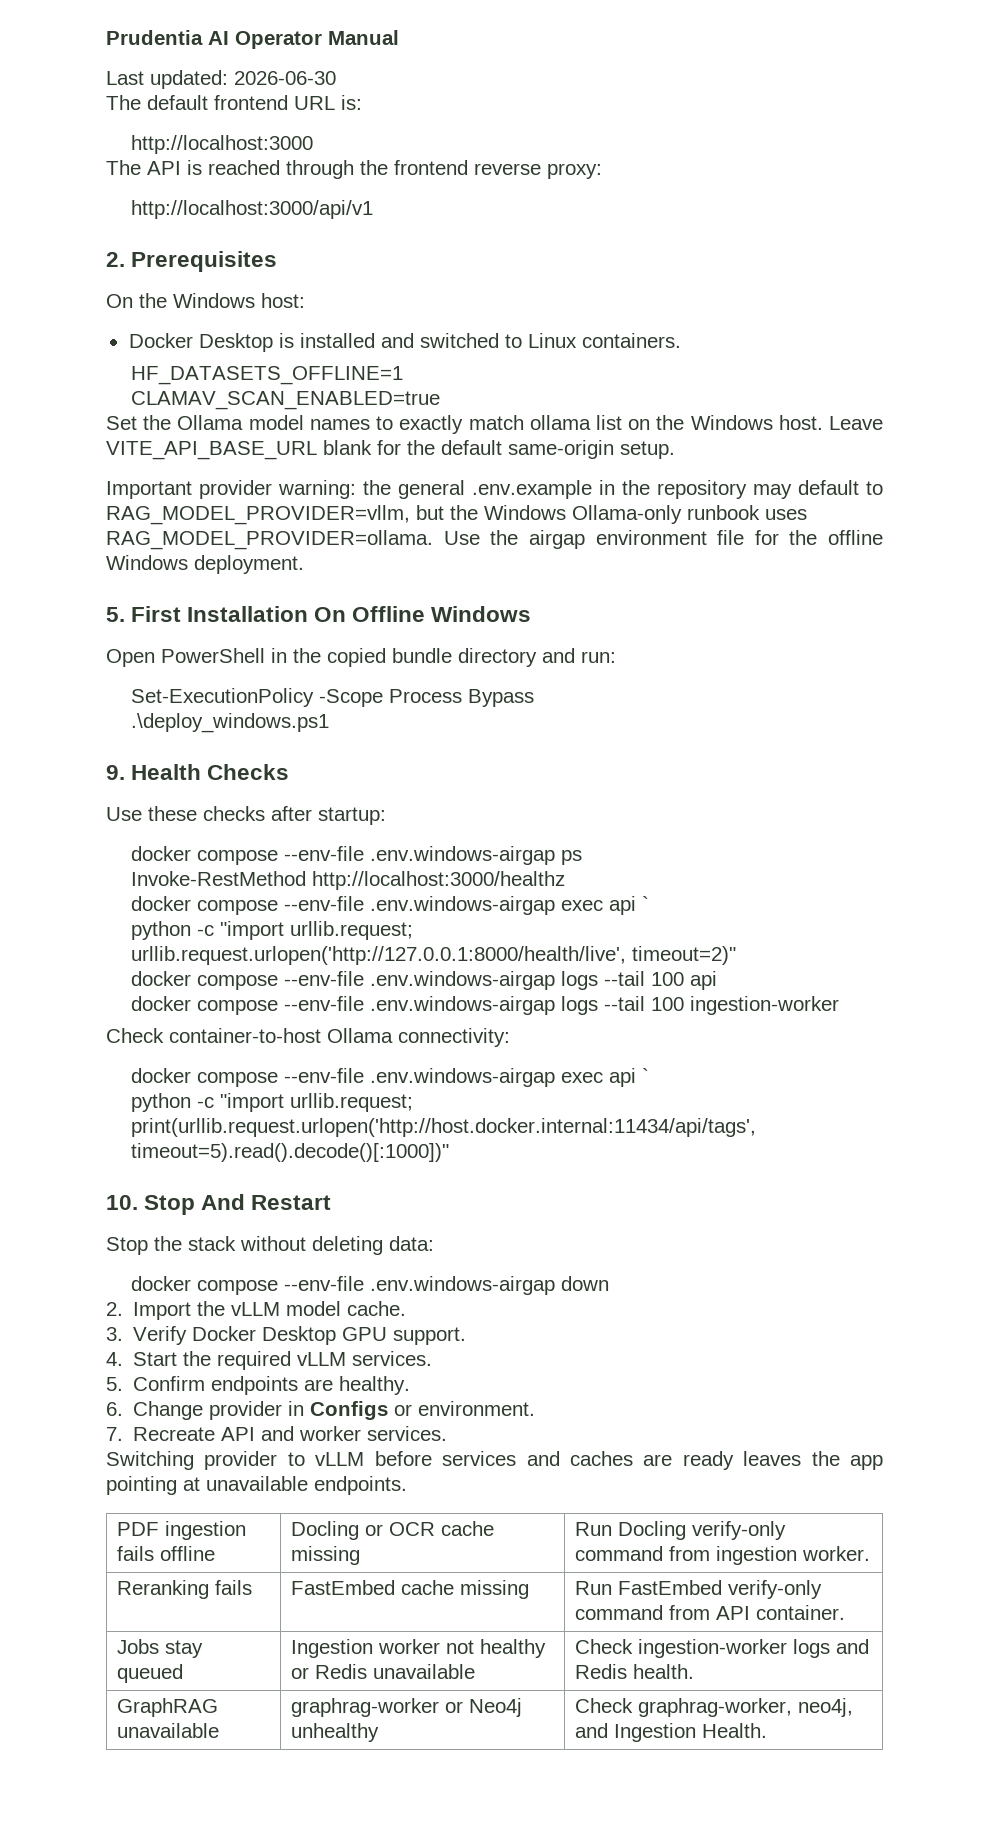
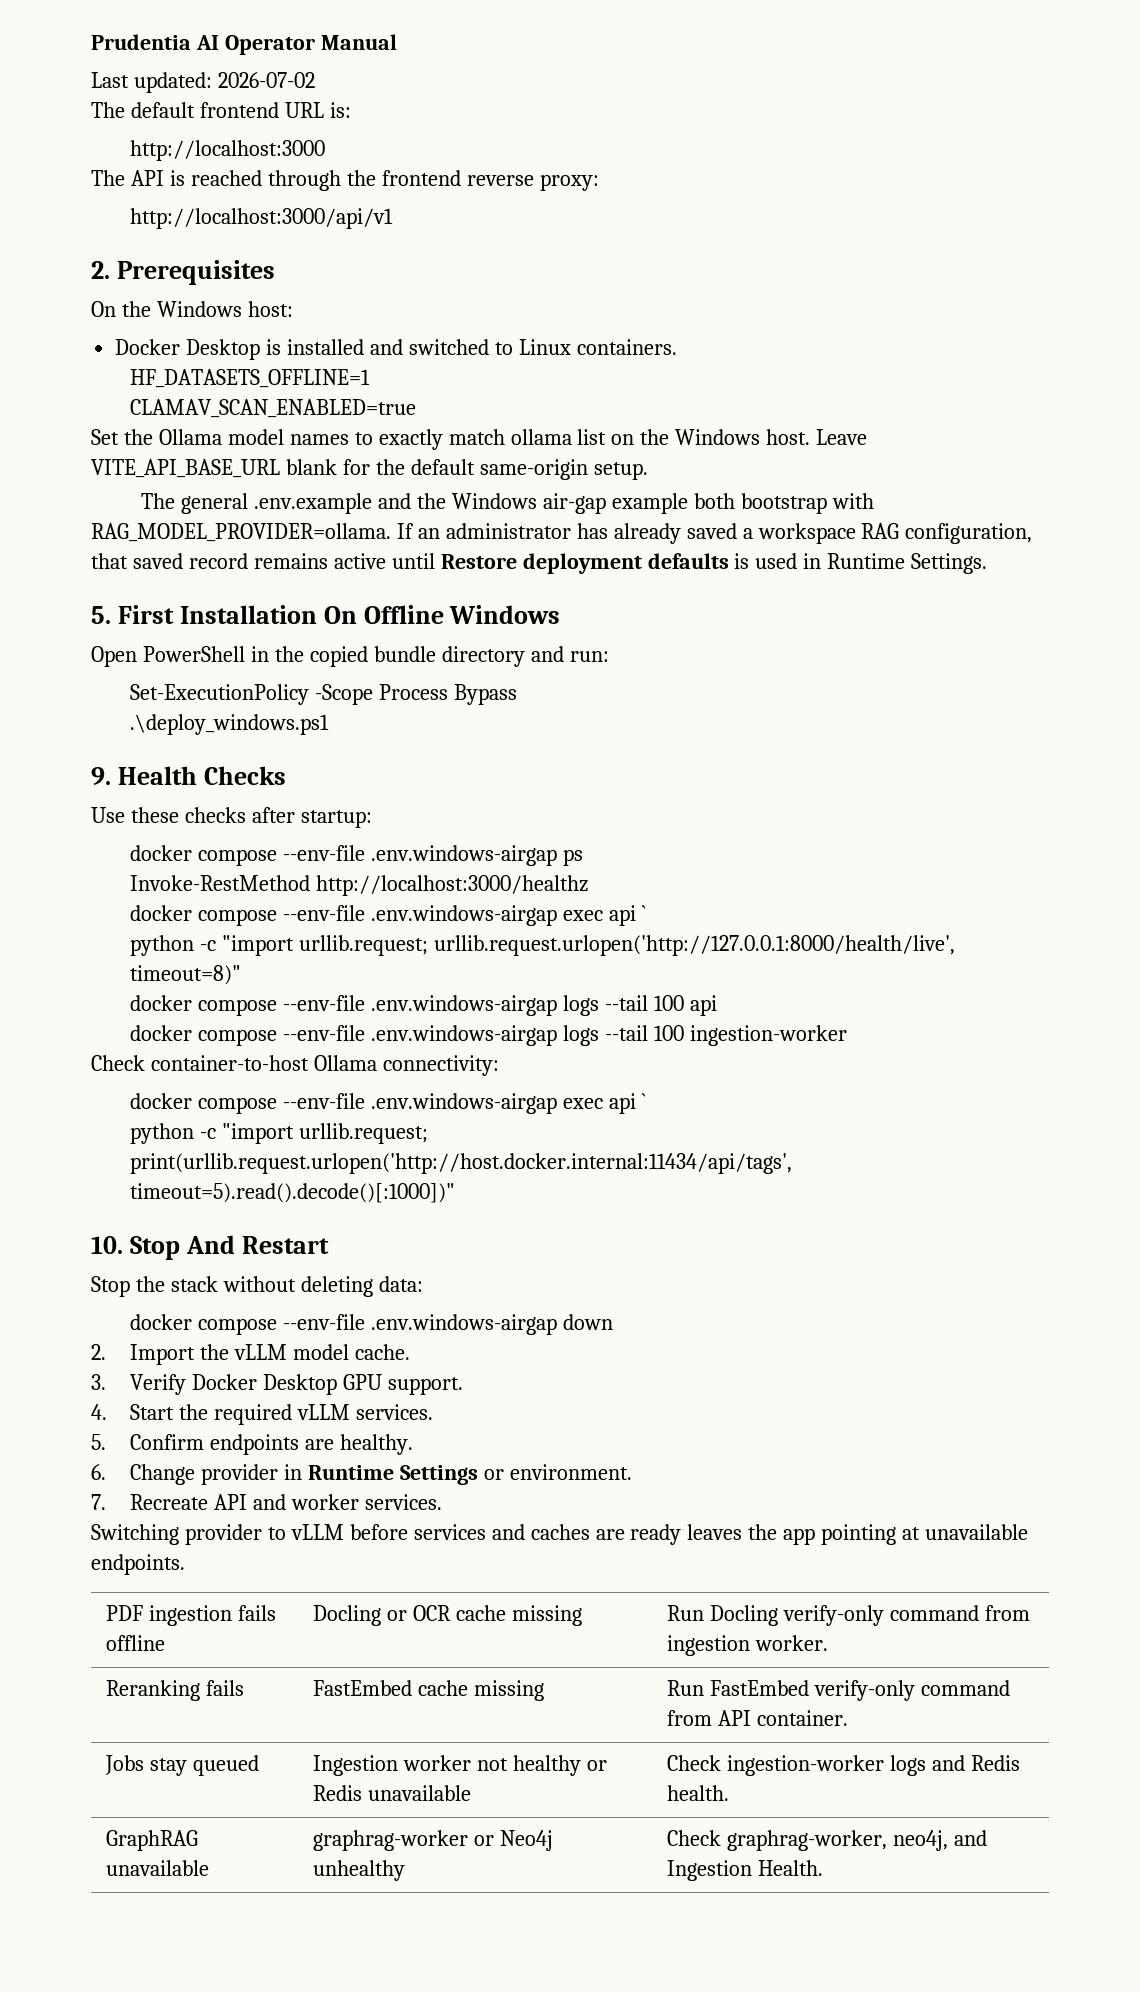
[234,71,336,85] 2026-06-30 -> [217,72,315,88] 2026-07-02
[106,480,883,499] [106,505,807,525] [106,530,883,550] [106,555,304,574] Important provider warning: the general .env.example in the repository may default to RAG_MODEL_PROVIDER=vllm, but the Windows Ollama-only runbook uses RAG_MODEL_PROVIDER=ollama. Use the airgap environment file for the offline Windows deployment. -> [141,493,874,514] [91,523,1033,544] [91,553,988,574] The general .env.example and the Windows air-gap example both bootstrap with RAG_MODEL_PROVIDER=ollama. If an administrator has already saved a workspace RAG configuration, that saved record remains active until Restore deployment defaults is used in Runtime Settings.
[631,946,736,965] timeout=2)" -> [130,965,242,985] timeout=8)"
[310,1401,389,1420] Configs -> [307,1465,478,1485] Runtime Settings

